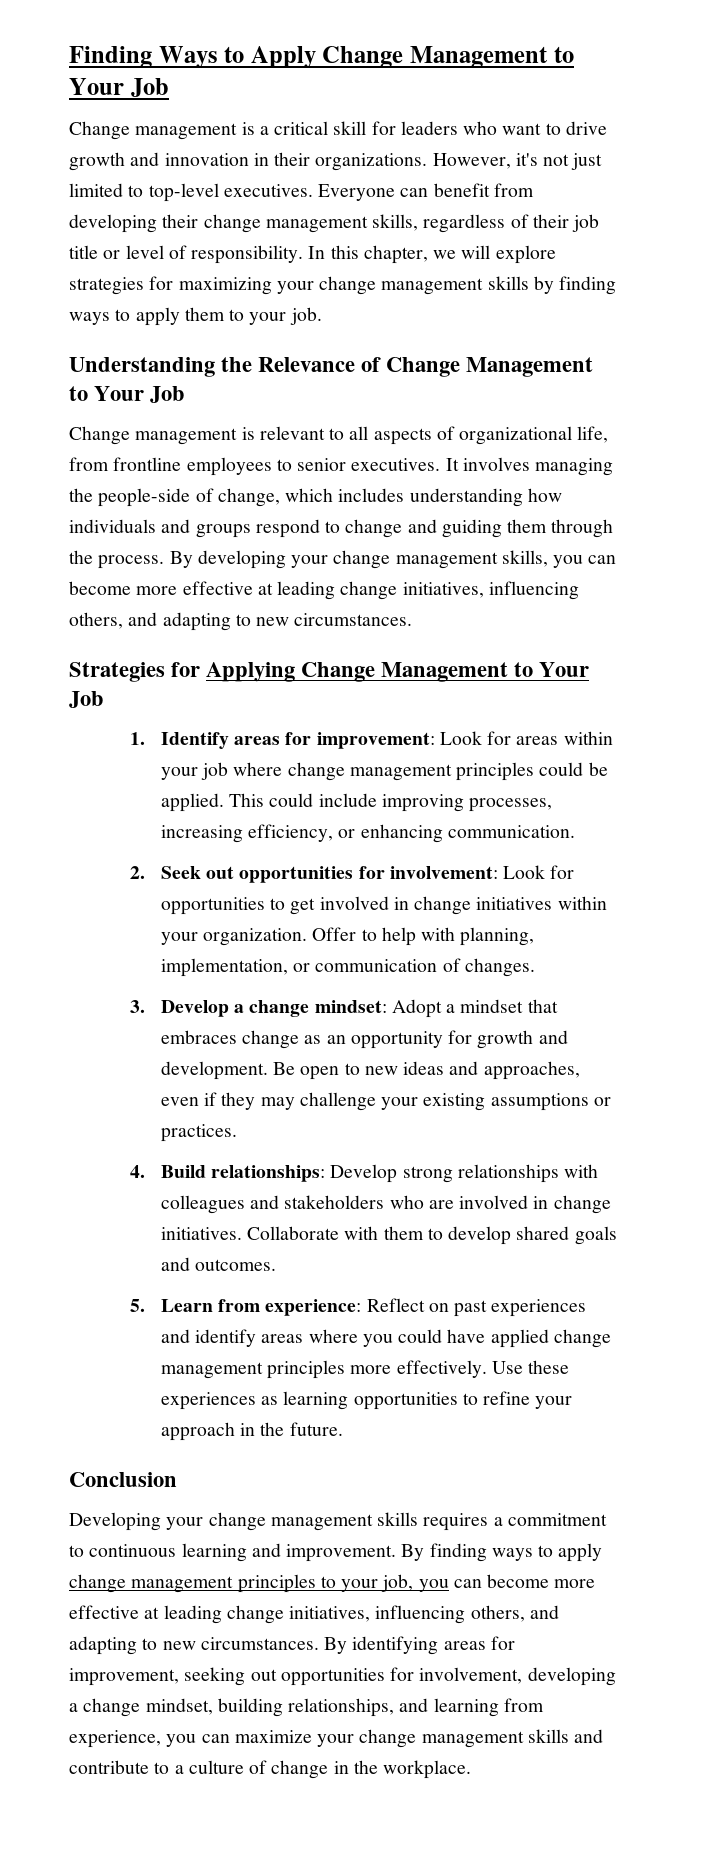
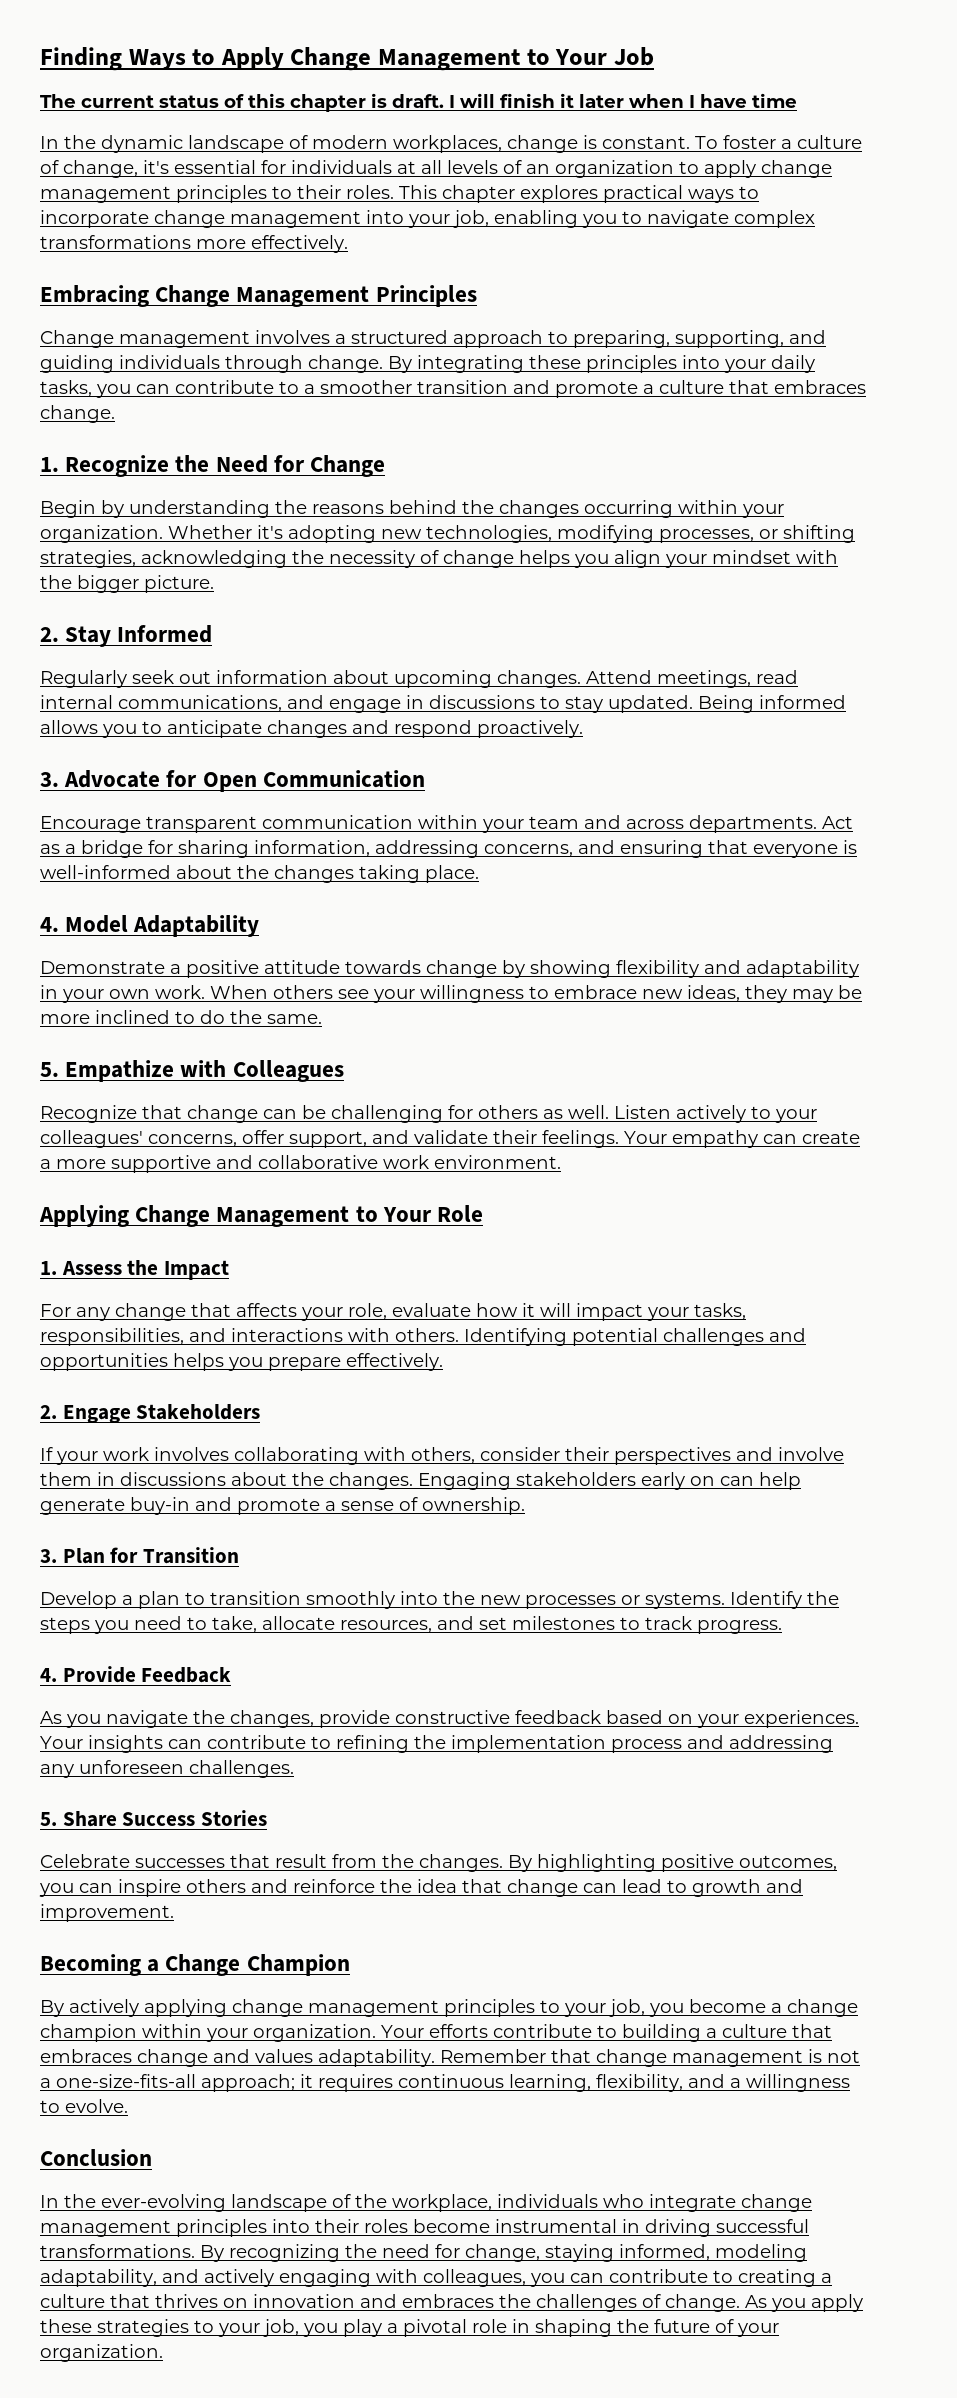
[69,121,607,140] [69,152,603,171] [69,183,534,202] [69,214,600,233] [69,245,556,264] [69,276,617,295] [69,307,322,326] [69,357,594,377] [69,386,186,403] [69,426,609,445] [69,457,614,476] [69,488,562,507] [69,519,614,538] [69,550,617,569] [69,581,579,600] [69,612,413,631] [69,662,201,682] Change management is a critical skill for leaders who want to drive growth and innovation in their organizations. However, it's not just limited to top-level executives. Everyone can benefit from developing their change management skills, regardless of their job title or level of responsibility. In this chapter, we will explore strategies for maximizing your change management skills by finding ways to apply them to your job. // Understanding the Relevance of Change Management to Your Job // Change management is relevant to all aspects of organizational life, from frontline employees to senior executives. It involves managing the people-side of change, which includes understanding how individuals and groups respond to change and guiding them through the process. By developing your change management skills, you can become more effective at leading change initiatives, influencing others, and adapting to new circumstances. // Strategies for -> [40,93,797,112] [40,135,862,153] [40,160,832,178] [40,185,759,203] [40,210,815,228] [40,235,348,253] [40,285,477,307] [40,330,826,348] [40,355,815,373] [40,380,866,398] [40,405,115,423] [40,455,386,477] [40,500,784,518] [40,525,855,543] [40,550,838,568] [40,575,214,593] [40,625,213,647] [40,670,798,688] [40,695,846,713] [40,720,583,738] [40,770,425,792] [40,815,853,833] [40,840,857,858] [40,865,479,883] [40,915,260,937] [40,960,859,978] [40,985,862,1003] [40,1010,322,1024] [40,1060,344,1082] [40,1105,817,1123] [40,1130,860,1148] [40,1155,561,1173] The current status of this chapter is draft. I will finish it later when I have time // In the dynamic landscape of modern workplaces, change is constant. To foster a culture of change, it's essential for individuals at all levels of an organization to apply change management principles to their roles. This chapter explores practical ways to incorporate change management into your job, enabling you to navigate complex transformations more effectively. // Embracing Change Management Principles // Change management involves a structured approach to preparing, supporting, and guiding individuals through change. By integrating these principles into your daily tasks, you can contribute to a smoother transition and promote a culture that embraces change. // 1. Recognize the Need for Change // Begin by understanding the reasons behind the changes occurring within your organization. Whether it's adopting new technologies, modifying processes, or shifting strategies, acknowledging the necessity of change helps you align your mindset with the bigger picture. // 2. Stay Informed // Regularly seek out information about upcoming changes. Attend meetings, read internal communications, and engage in discussions to stay updated. Being informed allows you to anticipate changes and respond proactively. // 3. Advocate for Open Communication // Encourage transparent communication within your team and across departments. Act as a bridge for sharing information, addressing concerns, and ensuring that everyone is well-informed about the changes taking place. // 4. Model Adaptability // Demonstrate a positive attitude towards change by showing flexibility and adaptability in your own work. When others see your willingness to embrace new ideas, they may be more inclined to do the same. // 5. Empathize with Colleagues // Recognize that change can be challenging for others as well. Listen actively to your colleagues' concerns, offer support, and validate their feelings. Your empathy can create a more supportive and collaborative work environment. //
[69,691,104,708] [130,731,613,749] [160,762,608,781] [160,793,553,812] [160,824,575,843] [130,865,575,883] [160,896,607,915] [160,927,535,946] [160,958,535,977] [130,999,558,1018] [160,1030,568,1049] [160,1061,580,1080] [160,1092,611,1111] [160,1124,237,1142] [130,1164,599,1183] [160,1195,611,1214] [160,1226,617,1245] [160,1257,277,1271] [130,1298,587,1317] [160,1329,611,1348] [160,1360,570,1379] [160,1391,573,1410] [160,1422,343,1441] [69,1472,177,1487] [69,1512,607,1531] [69,1543,603,1562] Job // 1. Identify areas for improvement: Look for areas within your job where change management principles could be applied. This could include improving processes, increasing efficiency, or enhancing communication. // 2. Seek out opportunities for involvement: Look for opportunities to get involved in change initiatives within your organization. Offer to help with planning, implementation, or communication of changes. // 3. Develop a change mindset: Adopt a mindset that embraces change as an opportunity for growth and development. Be open to new ideas and approaches, even if they may challenge your existing assumptions or practices. // 4. Build relationships: Develop strong relationships with colleagues and stakeholders who are involved in change initiatives. Collaborate with them to develop shared goals and outcomes. // 5. Learn from experience: Reflect on past experiences and identify areas where you could have applied change management principles more effectively. Use these experiences as learning opportunities to refine your approach in the future. // Conclusion // Developing your change management skills requires a commitment to continuous learning and improvement. By finding ways to apply -> [437,1205,484,1222] [40,1260,230,1280] [40,1303,746,1321] [40,1328,806,1346] [40,1353,443,1371] [40,1404,261,1423] [40,1447,844,1465] [40,1472,801,1490] [40,1497,525,1515] [40,1547,240,1564] [40,1591,839,1609] [40,1616,782,1634] [40,1666,232,1683] [40,1710,859,1728] [40,1735,833,1753] [40,1760,294,1778] [40,1810,268,1827] [40,1854,837,1872] [39,1879,803,1897] [40,1904,174,1922] [40,1954,350,1976] [40,1999,227,2017] Role // 1. Assess the Impact // For any change that affects your role, evaluate how it will impact your tasks, responsibilities, and interactions with others. Identifying potential challenges and opportunities helps you prepare effectively. // 2. Engage Stakeholders // If your work involves collaborating with others, consider their perspectives and involve them in discussions about the changes. Engaging stakeholders early on can help generate buy-in and promote a sense of ownership. // 3. Plan for Transition // Develop a plan to transition smoothly into the new processes or systems. Identify the steps you need to take, allocate resources, and set milestones to track progress. // 4. Provide Feedback // As you navigate the changes, provide constructive feedback based on your experiences. Your insights can contribute to refining the implementation process and addressing any unforeseen challenges. // 5. Share Success Stories // Celebrate successes that result from the changes. By highlighting positive outcomes, you can inspire others and reinforce the idea that change can lead to growth and improvement. // Becoming a Change Champion // By actively applying
[453,1574,596,1588] [69,1605,559,1624] [69,1636,515,1655] [69,1667,616,1686] [69,1698,544,1717] [69,1729,604,1748] [69,1760,472,1779] can become more effective at leading change initiatives, influencing others, and adapting to new circumstances. By identifying areas for improvement, seeking out opportunities for involvement, developing a change mindset, building relationships, and learning from experience, you can maximize your change management skills and contribute to a culture of change in the workplace. -> [689,1999,858,2017] [40,2024,832,2042] [40,2049,860,2067] [40,2074,850,2092] [40,2099,128,2113] [40,2149,152,2166] [40,2194,812,2212] [40,2219,809,2237] [40,2244,807,2262] [40,2269,832,2287] [40,2294,863,2312] [40,2319,779,2337] [40,2344,163,2362] become a change champion within your organization. Your efforts contribute to building a culture that embraces change and values adaptability. Remember that change management is not a one-size-fits-all approach; it requires continuous learning, flexibility, and a willingness to evolve. // Conclusion // In the ever-evolving landscape of the workplace, individuals who integrate change management principles into their roles become instrumental in driving successful transformations. By recognizing the need for change, staying informed, modeling adaptability, and actively engaging with colleagues, you can contribute to creating a culture that thrives on innovation and embraces the challenges of change. As you apply these strategies to your job, you play a pivotal role in shaping the future of your organization.

